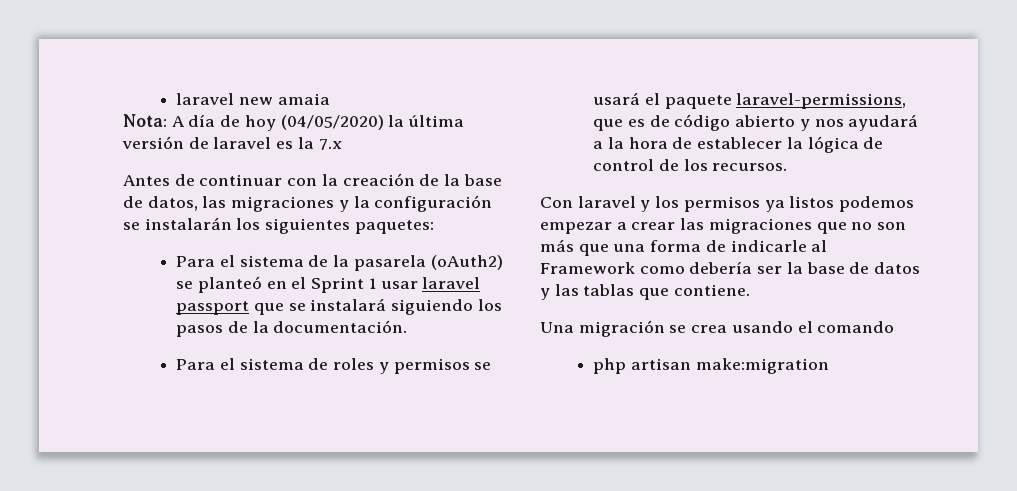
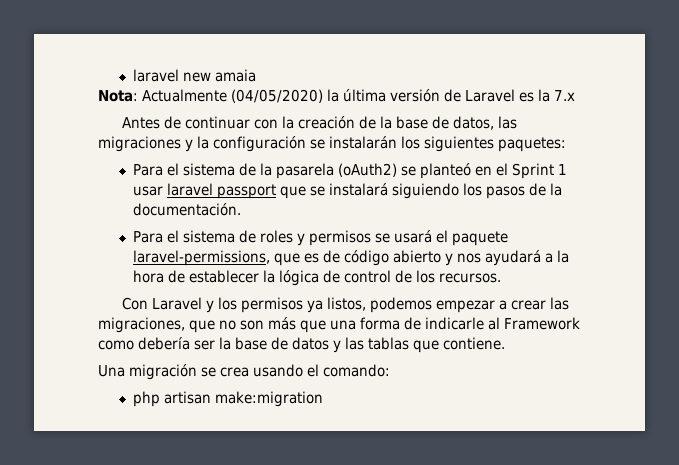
[171,114,276,131] A día de hoy -> [142,89,227,102] Actualmente
[213,137,272,149] laravel -> [465,89,515,102] Laravel
[577,196,636,208] laravel -> [151,297,202,310] Laravel
[789,196,835,208] listos -> [326,297,366,311] listos,
[708,218,812,234] migraciones -> [98,317,185,333] migraciones,
[817,321,895,333] comando -> [323,364,390,377] comando:

